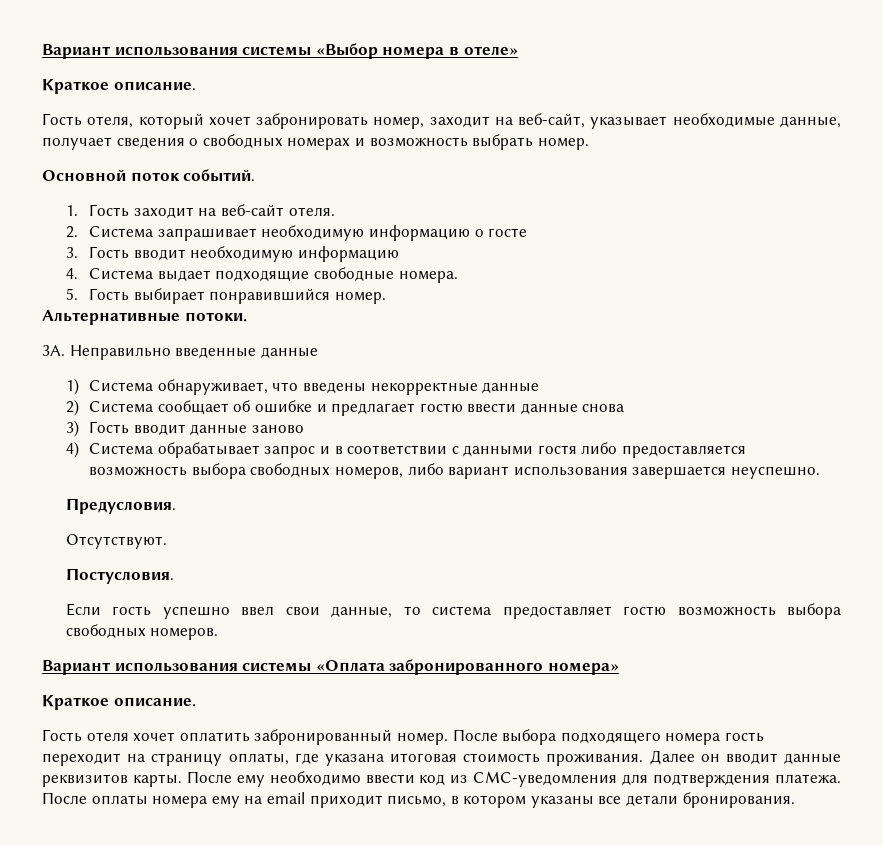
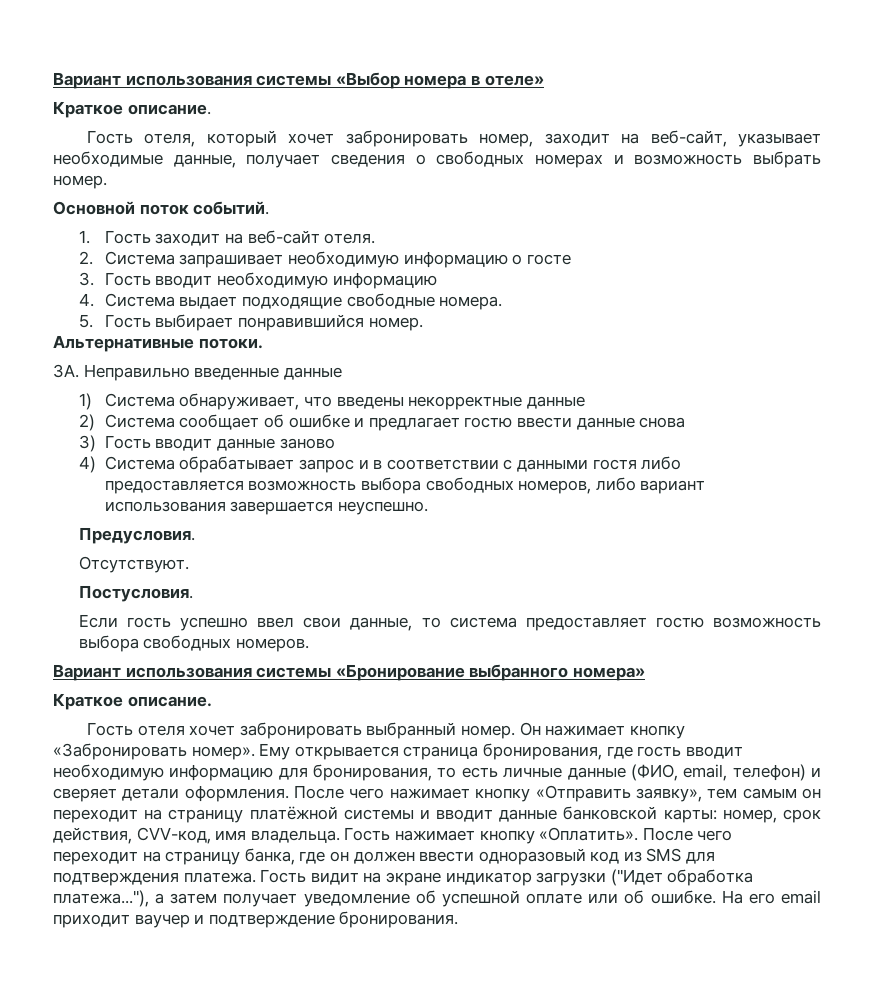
[315,659,544,675] «Оплата забронированного -> [335,664,569,681] «Бронирование выбранного
[179,729,764,745] [42,750,841,766] [42,771,415,787] оплатить забронированный номер. После выбора подходящего номера гость переходит на страницу оплаты, где указана итоговая стоимость проживания. Далее он вводит данные реквизитов карты. После ему необходимо ввести -> [239,722,685,739] [53,743,743,760] [53,764,822,781] [53,785,822,802] [53,806,821,823] [53,827,733,844] [53,848,586,865] забронировать выбранный номер. Он нажимает кнопку «Забронировать номер». Ему открывается страница бронирования, где гость вводит необходимую информацию для бронирования, то есть личные данные (ФИО, email, телефон) и сверяет детали оформления. После чего нажимает кнопку «Отправить заявку», тем самым он переходит на страницу платёжной системы и вводит данные банковской карты: номер, срок действия, CVV-код, имя владельца. Гость нажимает кнопку «Оплатить». После чего переходит на страницу банка, где он должен ввести одноразовый
[473,771,618,787] СМС-уведомления -> [646,848,682,862] SMS
[42,792,679,808] После оплаты номера ему на email приходит письмо, в котором указаны все детали -> [260,869,754,886] [53,890,822,907] [53,914,335,928] Гость видит на экране индикатор загрузки ("Идет обработка платежа..."), а затем получает уведомление об успешной оплате или об ошибке. На его email приходит ваучер и подтверждение

